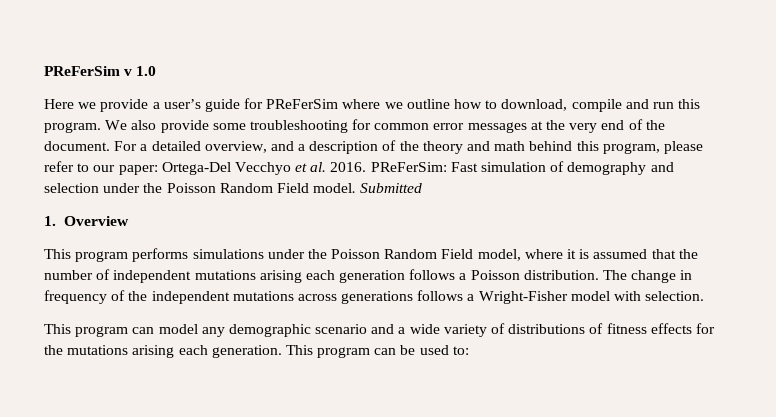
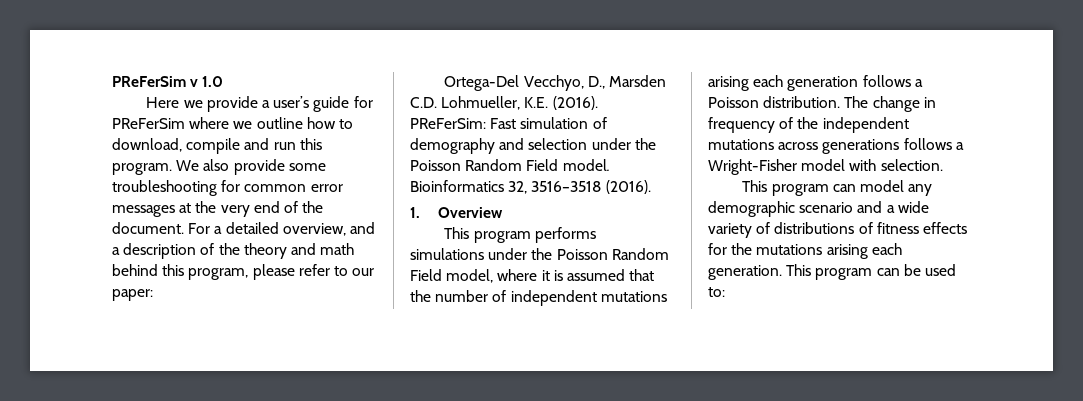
[161,162,367,175] Ortega-Del Vecchyo et al. 2016. -> [444,75,666,91] [410,96,598,110] // Ortega-Del Vecchyo, D., Marsden C.D. Lohmueller, K.E. (2016).
[360,183,423,193] Submitted -> [410,180,651,194] Bioinformatics 32, 3516–3518 (2016).

